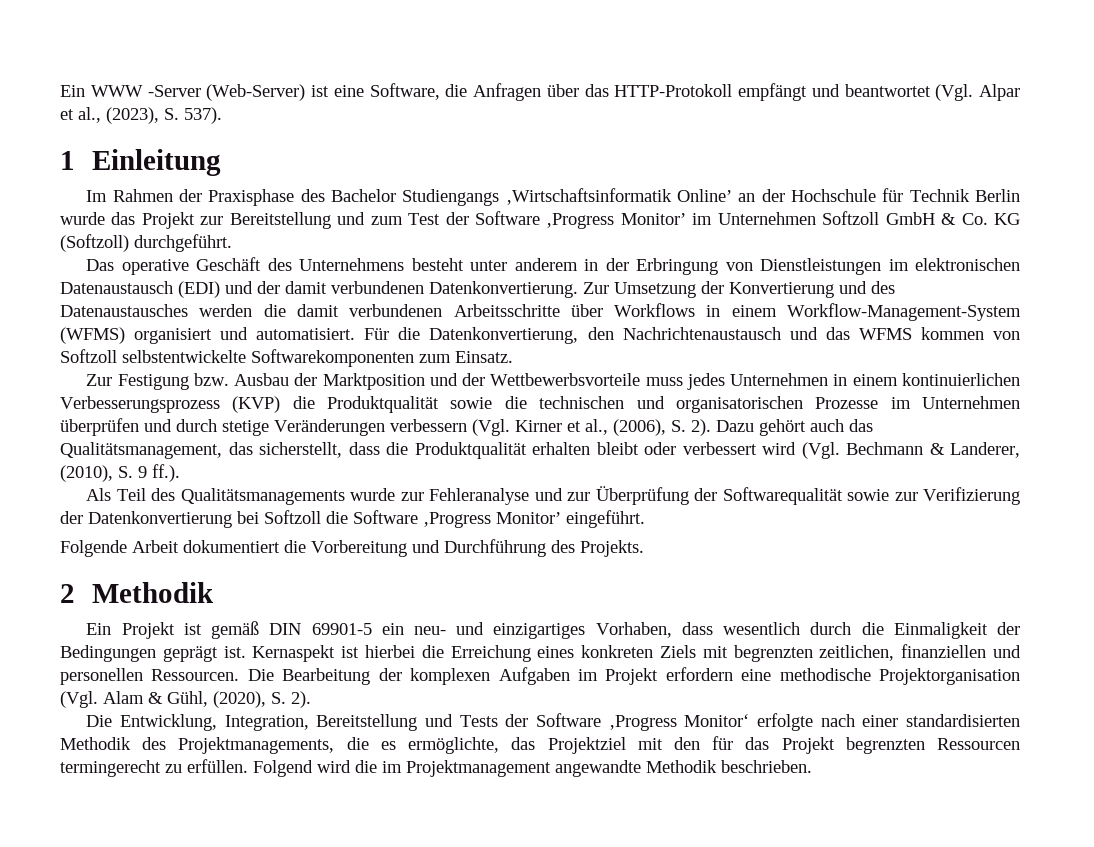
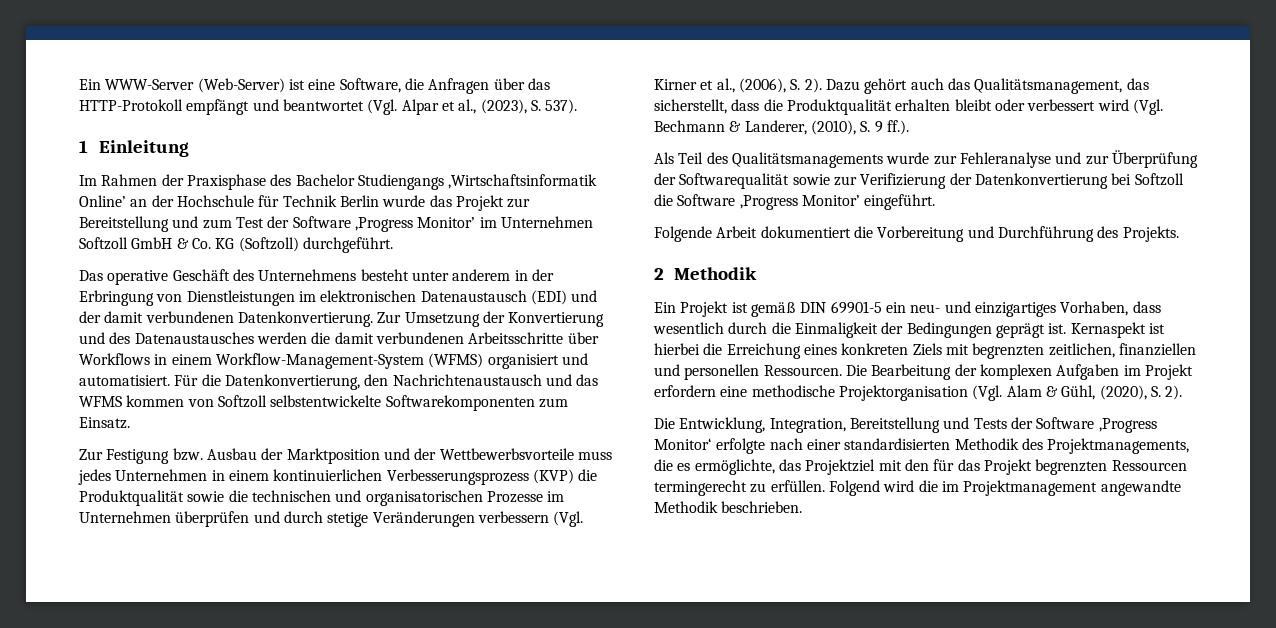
[60,85,201,97] Ein WWW -Server -> [79,79,195,90] Ein WWW-Server

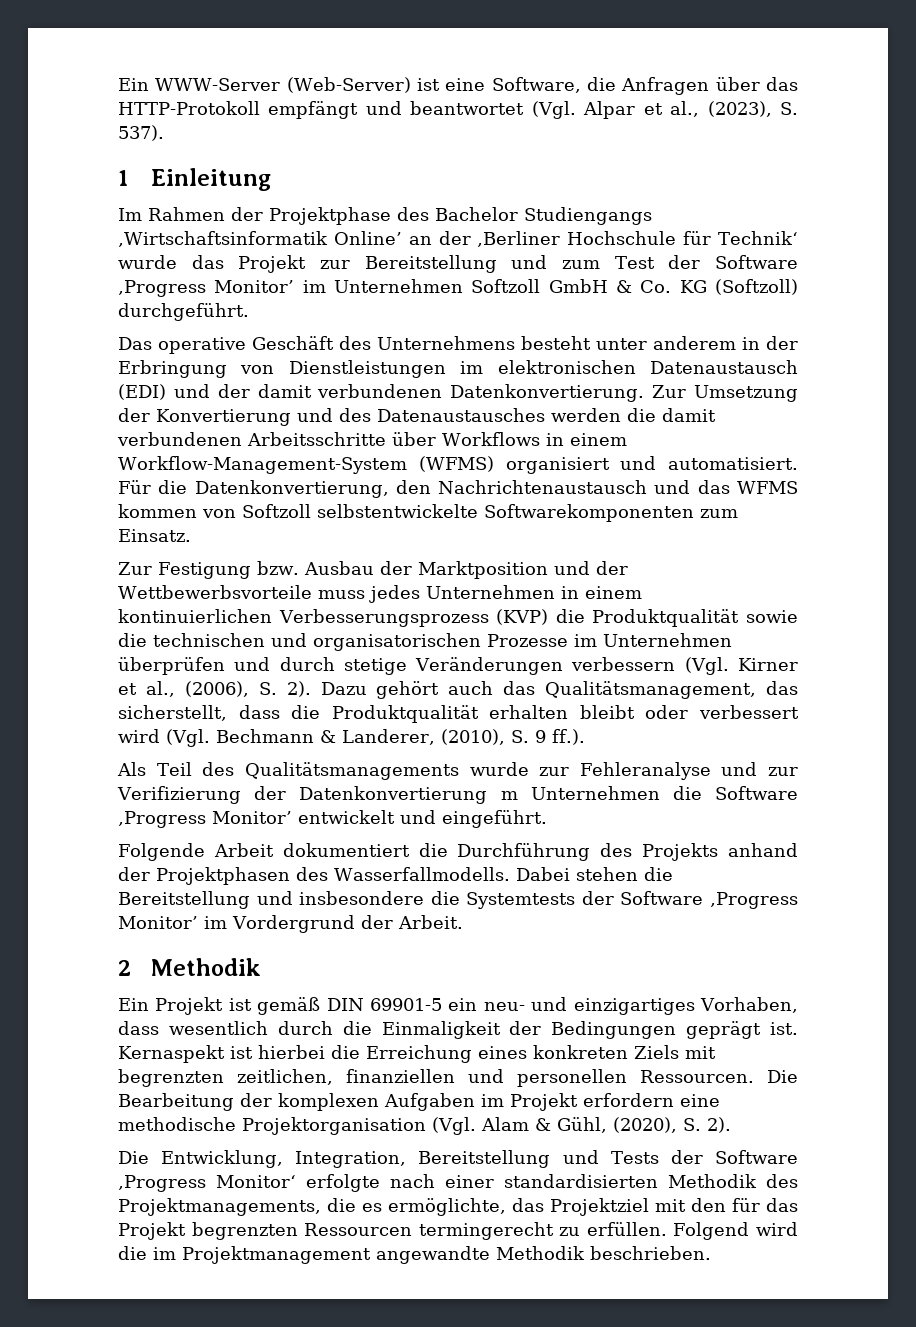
[186,174,266,190] Praxisphase -> [269,207,391,225] Projektphase
(174, 201) none -> [477,231,561,247] ‚Berliner
[282,195,379,207] Technik Berlin -> [718,231,799,245] Technik‘
[1111,150,1198,168] [654,173,857,189] Überprüfung der Softwarequalität sowie zur -> (798, 771) none
[1111,173,1184,186] bei Softzoll -> [500,786,660,800] m Unternehmen
(860, 200) none -> [298,810,436,824] entwickelt und
[877,226,1179,242] Vorbereitung und Durchführung des Projekts. -> [457,843,798,861] [118,867,673,885] [118,891,798,909] [118,915,463,933] Durchführung des Projekts anhand der Projektphasen des Wasserfallmodells. Dabei stehen die Bereitstellung und insbesondere die Systemtests der Software ‚Progress Monitor’ im Vordergrund der Arbeit.

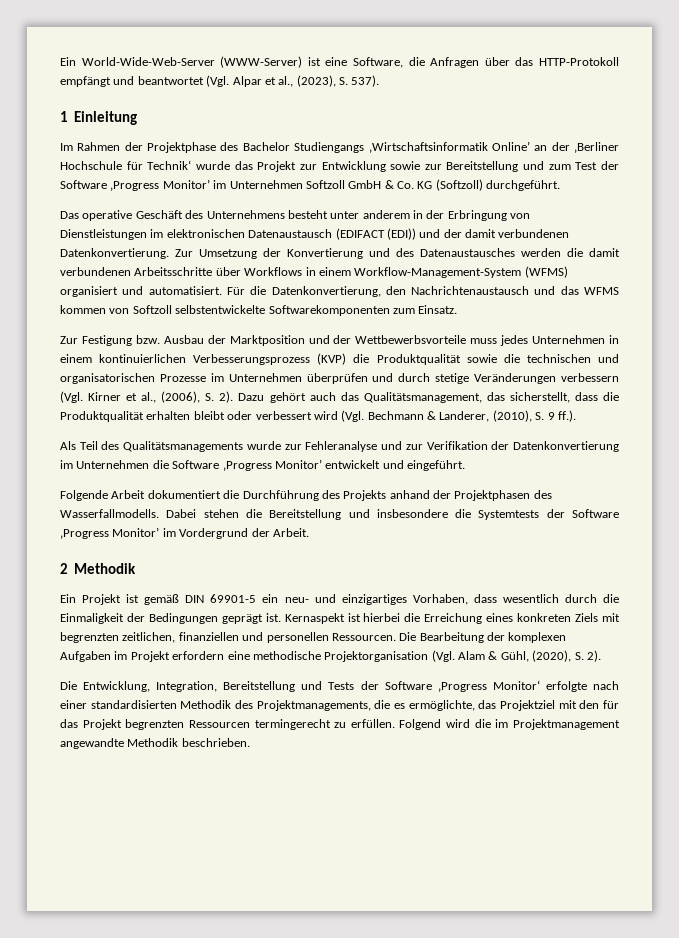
[118,77,411,93] Ein WWW-Server (Web-Server) -> [60,56,303,68] Ein World-Wide-Web-Server (WWW-Server)
(351, 264) none -> [321,161,442,172] Entwicklung sowie zur
[118,384,166,400] (EDI) -> [335,228,416,240] (EDIFACT (EDI))
[117,786,241,804] Verifizierung -> [426,441,488,450] Verifikation
[500,791,518,800] m -> [60,460,73,469] im

